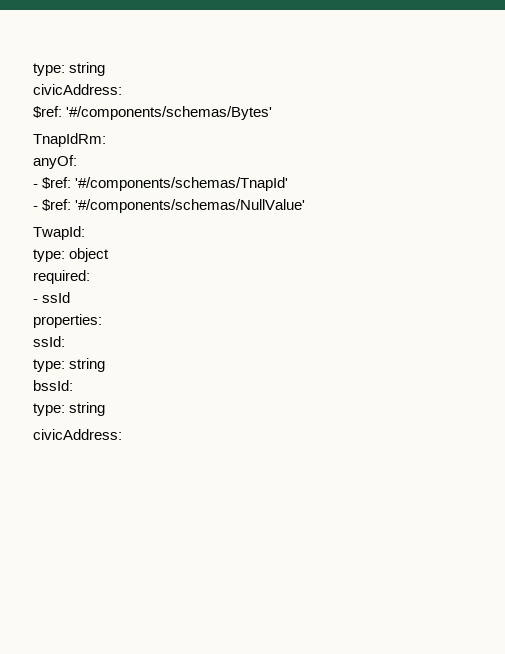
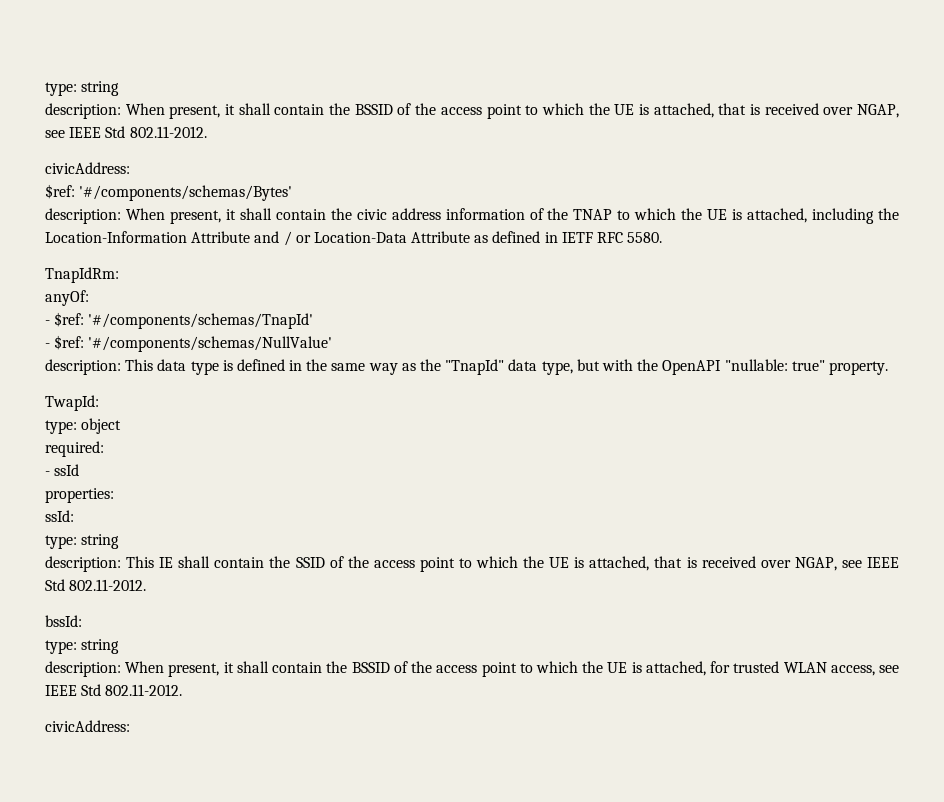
[33,62,106,76] [33,84,122,95] [33,106,273,120] type: string // civicAddress: // $ref: '#/components/schemas/Bytes' -> [45,81,120,96] [45,103,899,119] [45,126,207,138] [45,162,130,174] [45,184,293,201] [45,208,900,224] [45,231,663,246] type: string // description: When present, it shall contain the BSSID of the access point to which the UE is attached, that is received over NGAP, see IEEE Std 802.11-2012. // civicAddress: // $ref: '#/components/schemas/Bytes' // description: When present, it shall contain the civic address information of the TNAP to which the UE is attached, including the Location-Information Attribute and / or Location-Data Attribute as defined in IETF RFC 5580.
(306, 206) none -> [45,359,888,375] // description: This data type is defined in the same way as the "TnapId" data type, but with the OpenAPI "nullable: true" property.
[33,380,73,391] [33,402,106,416] bssId: // type: string -> [45,556,899,572] [45,579,147,591] [45,615,82,627] [45,639,120,654] [45,661,900,677] [45,684,183,696] description: This IE shall contain the SSID of the access point to which the UE is attached, that is received over NGAP, see IEEE Std 802.11-2012. // bssId: // type: string // description: When present, it shall contain the BSSID of the access point to which the UE is attached, for trusted WLAN access, see IEEE Std 802.11-2012.

